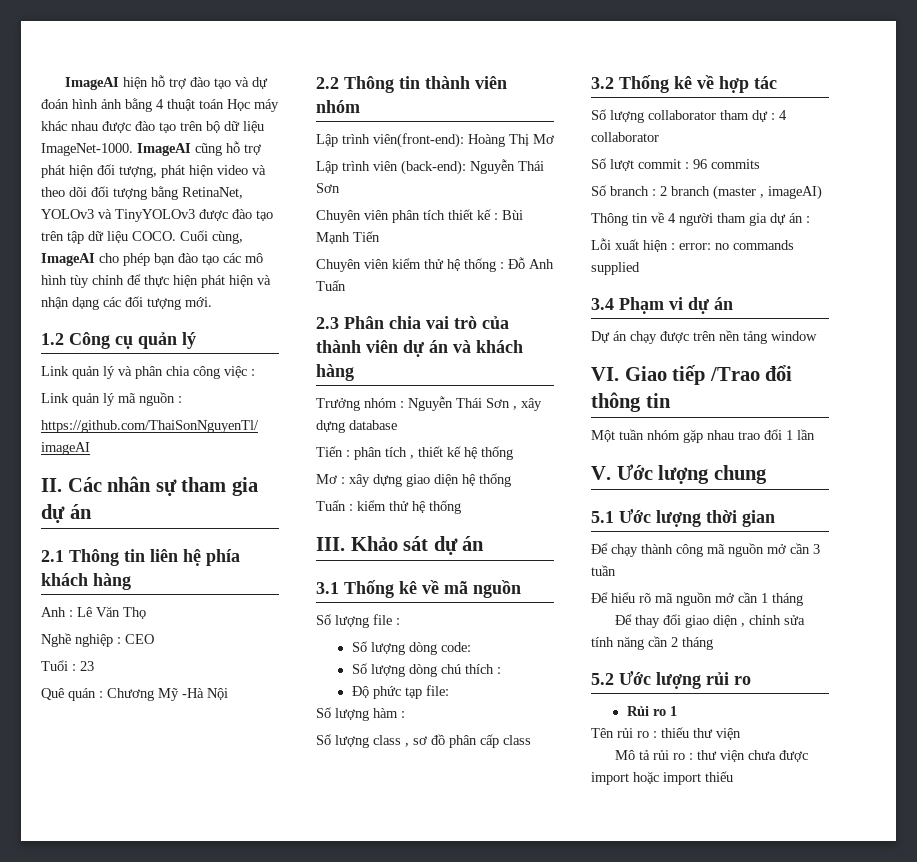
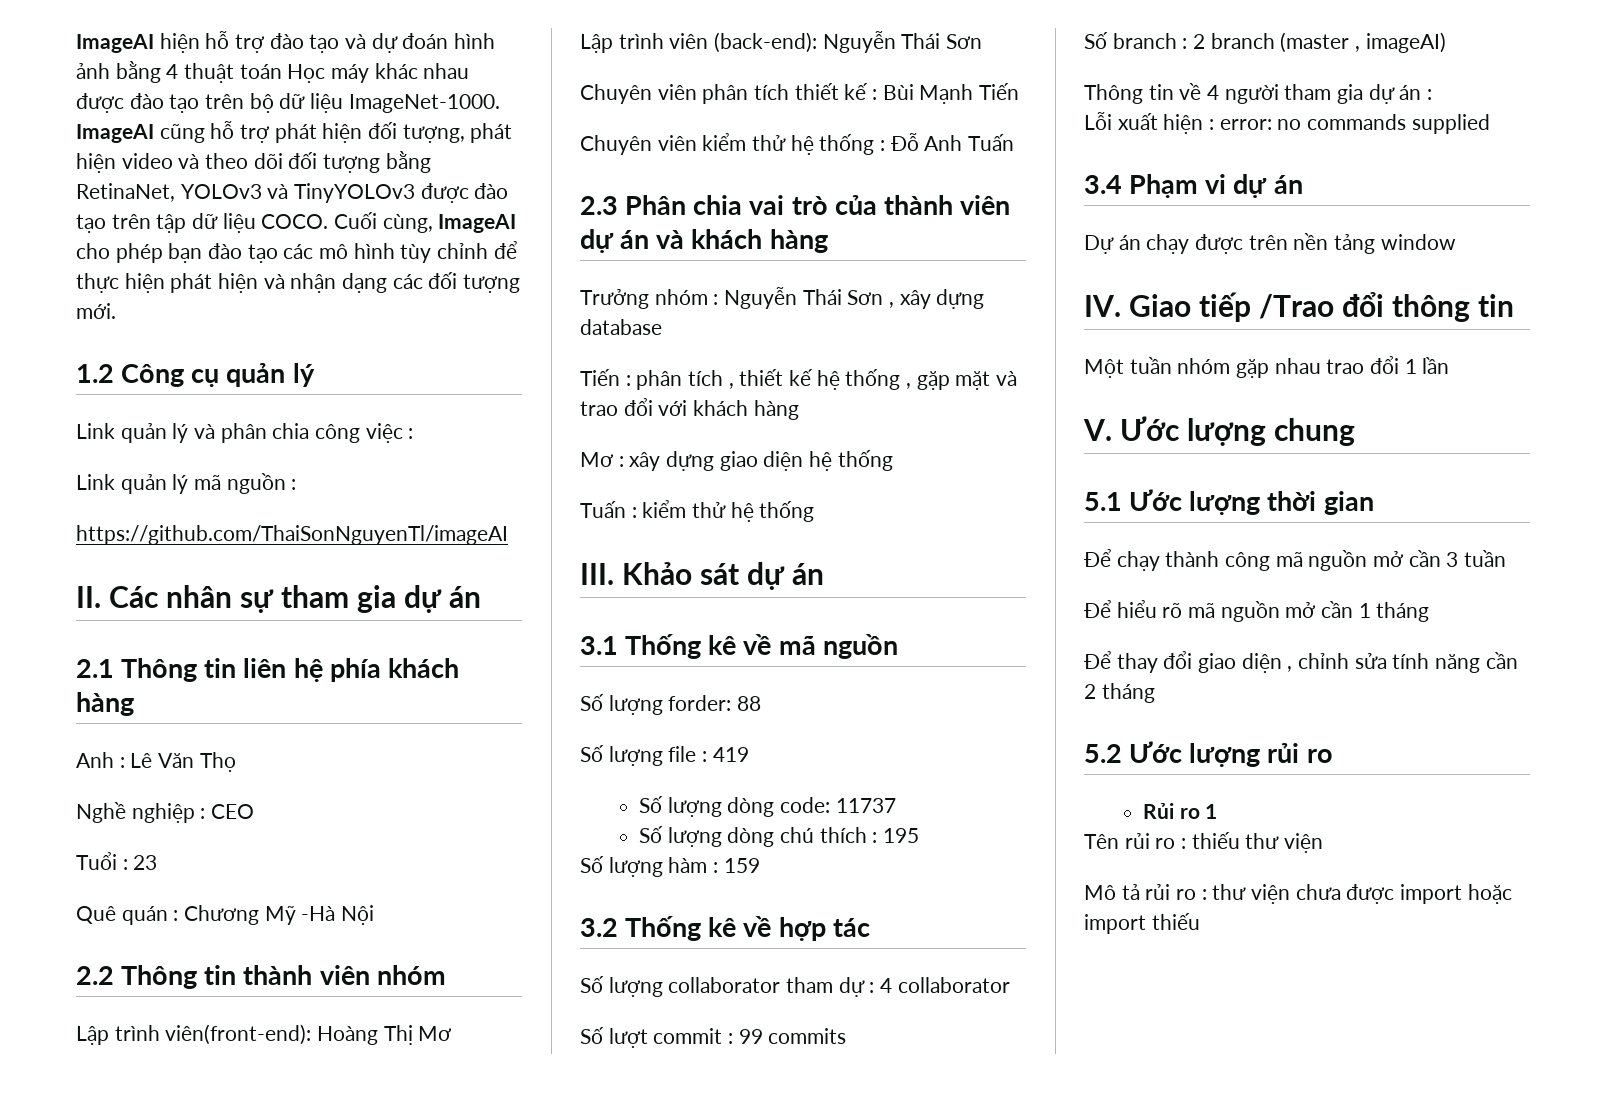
(513, 453) none -> [906,371,1018,390] [580,398,799,420] , gặp mặt và trao đổi với khách hàng
(521, 589) none -> [580,694,762,715] // Số lượng forder: 88
(400, 621) none -> [712,747,749,762] 419
(471, 647) none -> [835,798,896,813] 11737
[351,685,449,699] // Độ phức tạp file: -> [882,828,919,843] 195
[316,734,531,748] // Số lượng class , sơ đồ phân cấp class -> [723,858,760,873] 159
[693,159,707,169] 96 -> [738,1029,763,1044] 99
[591,367,619,381] VI. -> [1084,295,1121,317] IV.

